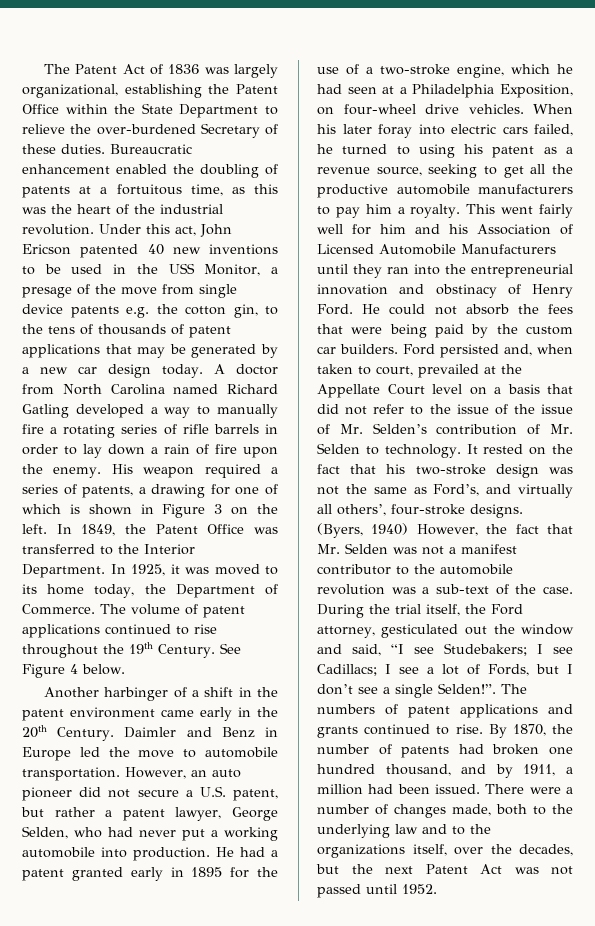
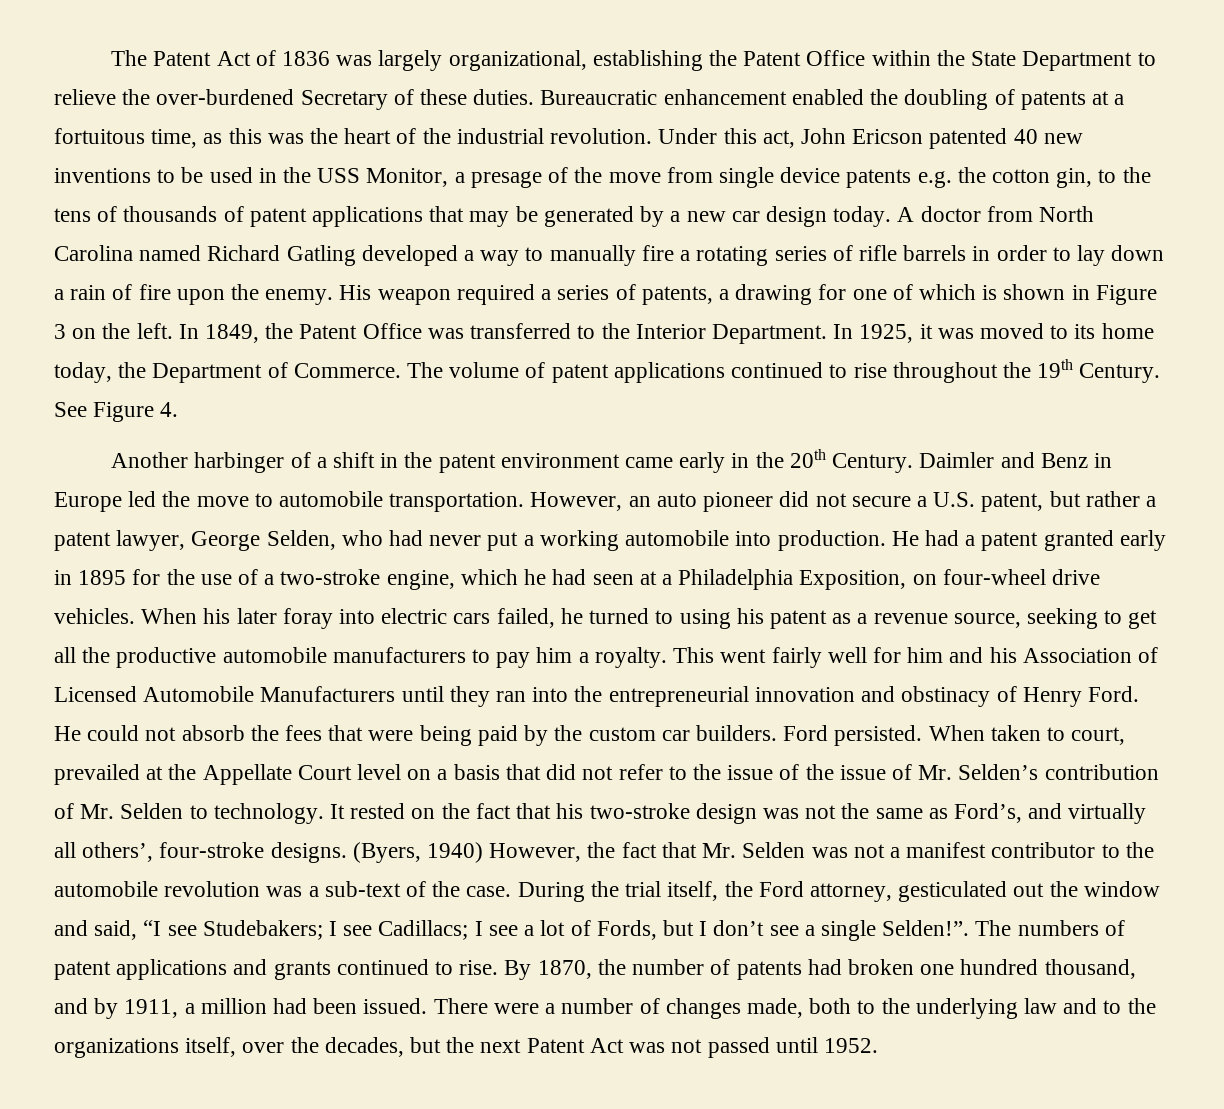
[70,664,125,675] 4 below. -> [160,402,179,417] 4.
[440,344,573,358] persisted and, when -> [834,725,985,746] persisted. When

